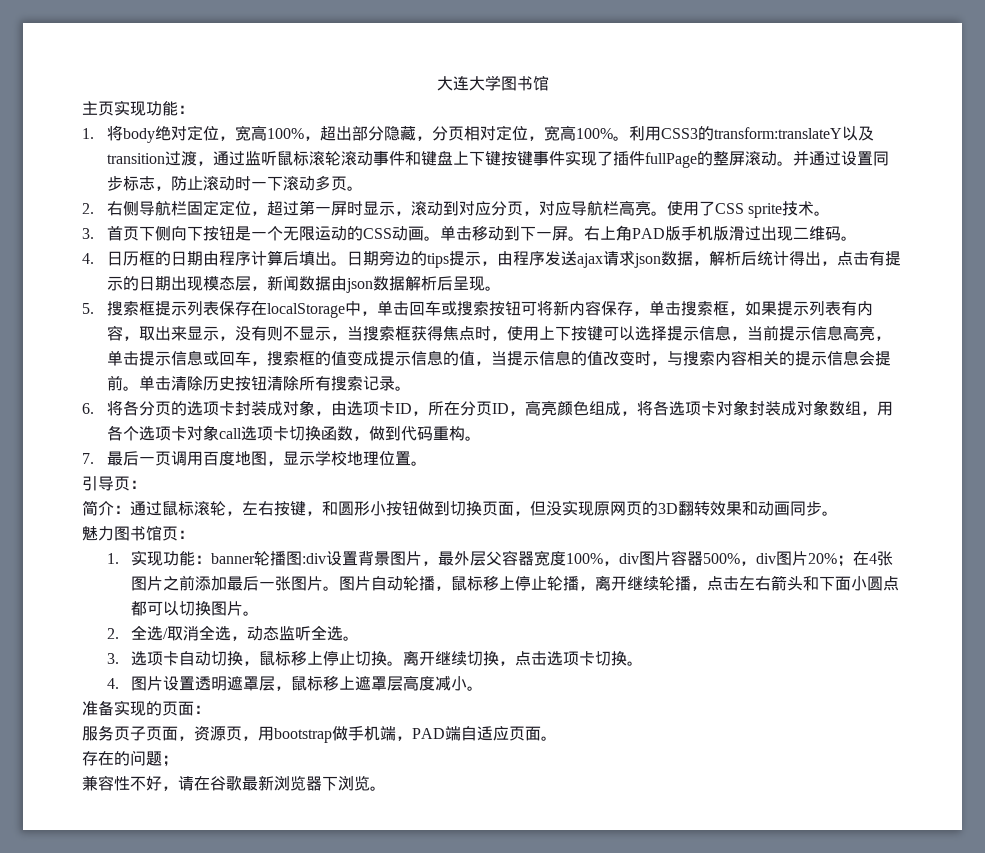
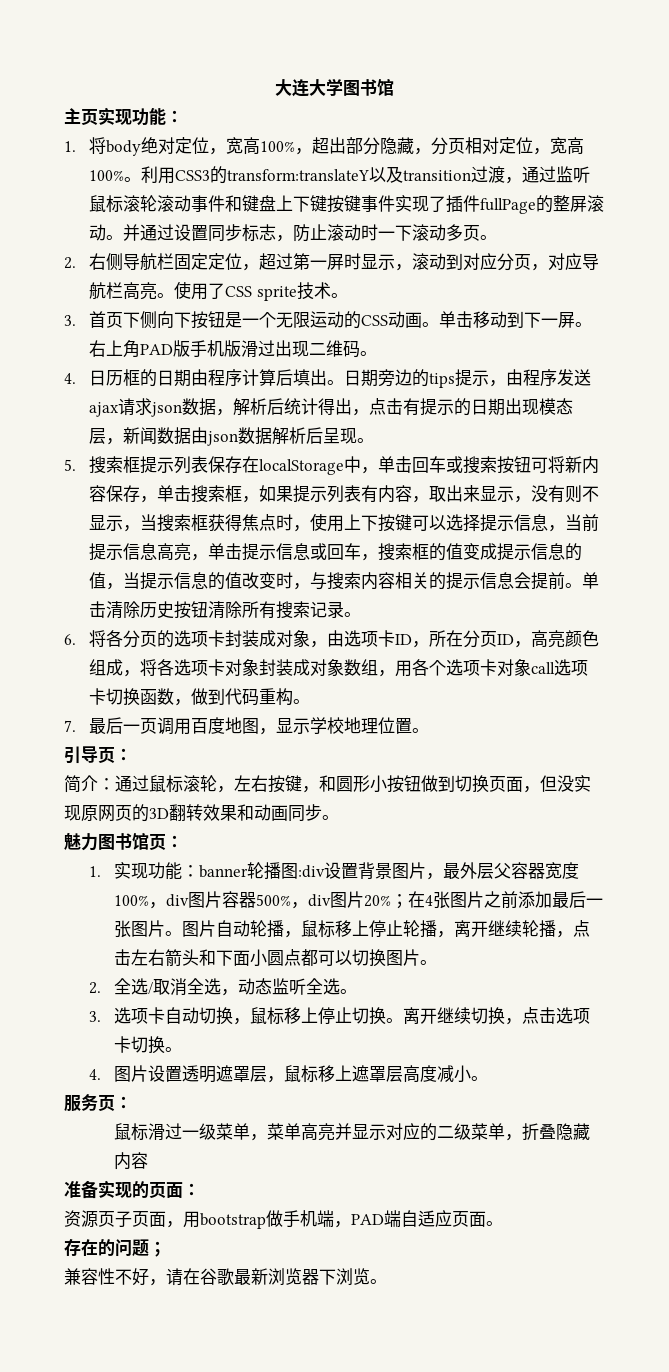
(484, 688) none -> [64,1094,132,1111] [114,1123,591,1141] [114,1152,149,1170] // 服务页： // 鼠标滑过一级菜单，菜单高亮并显示对应的二级菜单，折叠隐藏内容
[82,725,114,741] 服务 -> [64,1210,98,1228] 资源
[194,726,258,741] 资源页， -> (183, 1224) none

